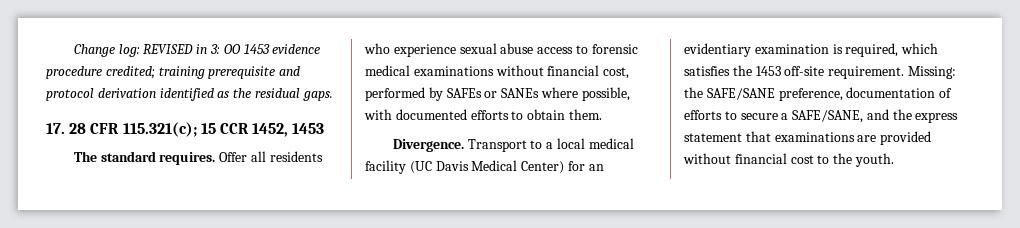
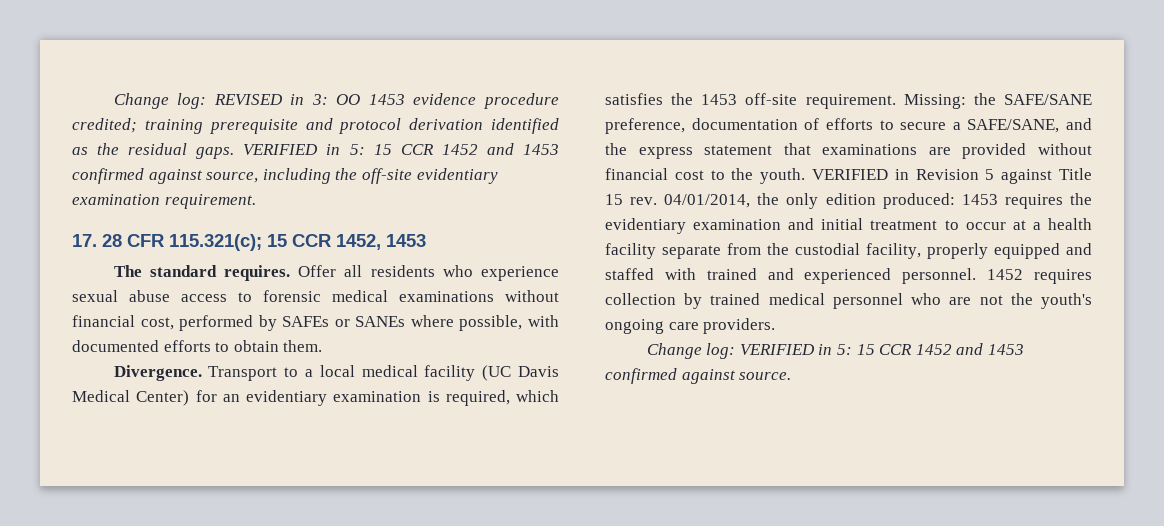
(333, 96) none -> [243,143,559,155] [72,168,498,184] [72,194,256,209] VERIFIED in 5: 15 CCR 1452 and 1453 confirmed against source, including the off-site evidentiary examination requirement.
(894, 160) none -> [812,168,1092,184] [605,193,1092,209] [605,218,1092,234] [605,243,1092,259] [605,268,1092,284] [605,293,1092,309] [605,318,776,334] [646,343,1024,359] [605,368,792,384] VERIFIED in Revision 5 against Title 15 rev. 04/01/2014, the only edition produced: 1453 requires the evidentiary examination and initial treatment to occur at a health facility separate from the custodial facility, properly equipped and staffed with trained and experienced personnel. 1452 requires collection by trained medical personnel who are not the youth's ongoing care providers. // Change log: VERIFIED in 5: 15 CCR 1452 and 1453 confirmed against source.

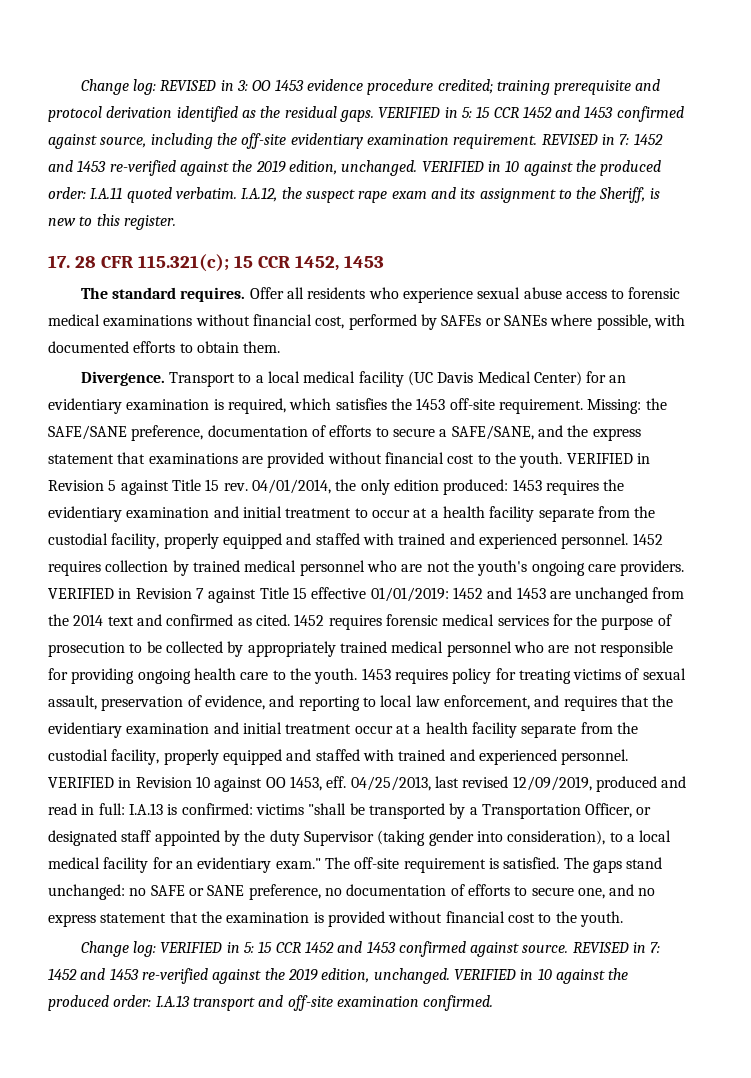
(256, 201) none -> [541,133,663,145] [48,160,662,176] [48,187,660,203] [48,214,176,230] REVISED in 7: 1452 and 1453 re-verified against the 2019 edition, unchanged. VERIFIED in 10 against the produced order: I.A.11 quoted verbatim. I.A.12, the suspect rape exam and its assignment to the Sheriff, is new to this register.
(776, 326) none -> [48,587,685,603] [48,614,672,630] [48,641,673,657] [48,668,686,684] [48,695,674,711] [48,722,638,738] [48,749,629,765] [48,776,687,792] [48,803,652,819] [48,830,672,846] [48,857,663,873] [48,884,656,900] [48,911,623,927] VERIFIED in Revision 7 against Title 15 effective 01/01/2019: 1452 and 1453 are unchanged from the 2014 text and confirmed as cited. 1452 requires forensic medical services for the purpose of prosecution to be collected by appropriately trained medical personnel who are not responsible for providing ongoing health care to the youth. 1453 requires policy for treating victims of sexual assault, preservation of evidence, and reporting to local law enforcement, and requires that the evidentiary examination and initial treatment occur at a health facility separate from the custodial facility, properly equipped and staffed with trained and experienced personnel. VERIFIED in Revision 10 against OO 1453, eff. 04/25/2013, last revised 12/09/2019, produced and read in full: I.A.13 is confirmed: victims "shall be transported by a Transportation Officer, or designated staff appointed by the duty Supervisor (taking gender into consideration), to a local medical facility for an evidentiary exam." The off-site requirement is satisfied. The gaps stand unchanged: no SAFE or SANE preference, no documentation of efforts to secure one, and no express statement that the examination is provided without financial cost to the youth.
(792, 376) none -> [572,942,661,953] [48,968,629,984] [48,995,494,1011] REVISED in 7: 1452 and 1453 re-verified against the 2019 edition, unchanged. VERIFIED in 10 against the produced order: I.A.13 transport and off-site examination confirmed.

